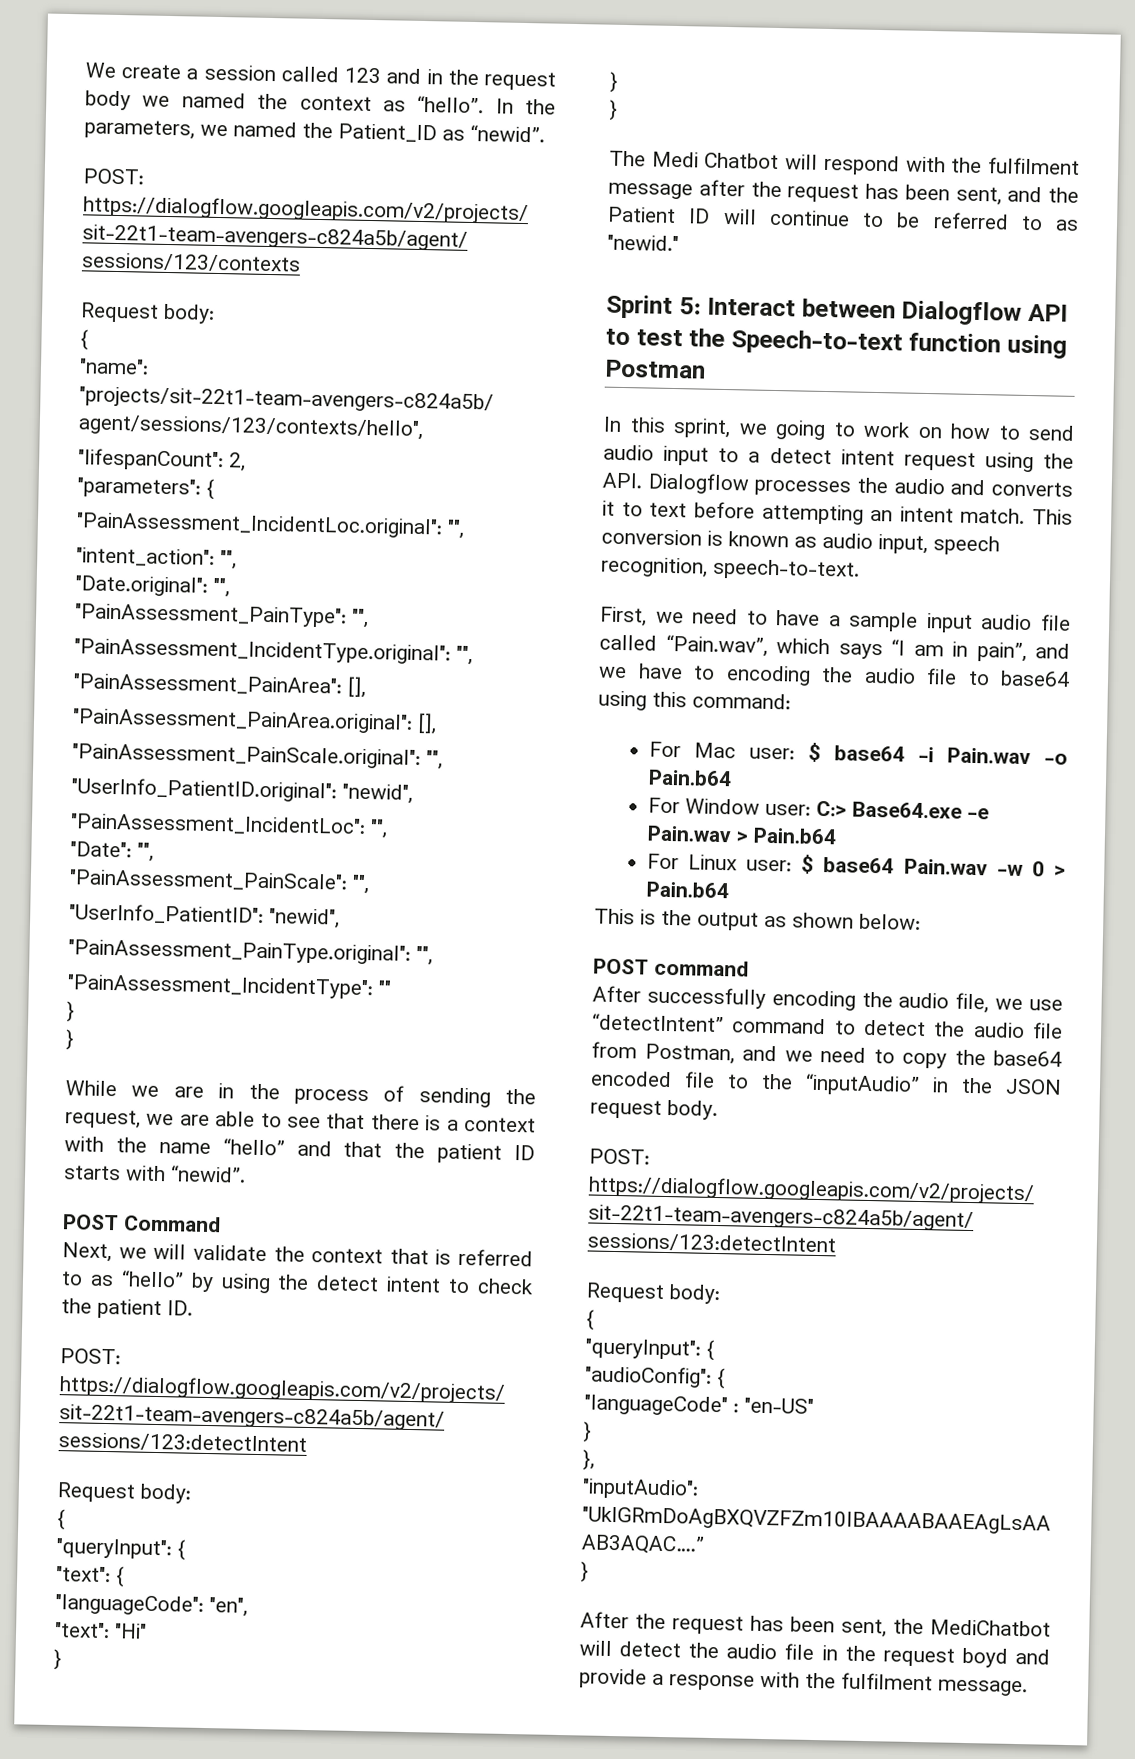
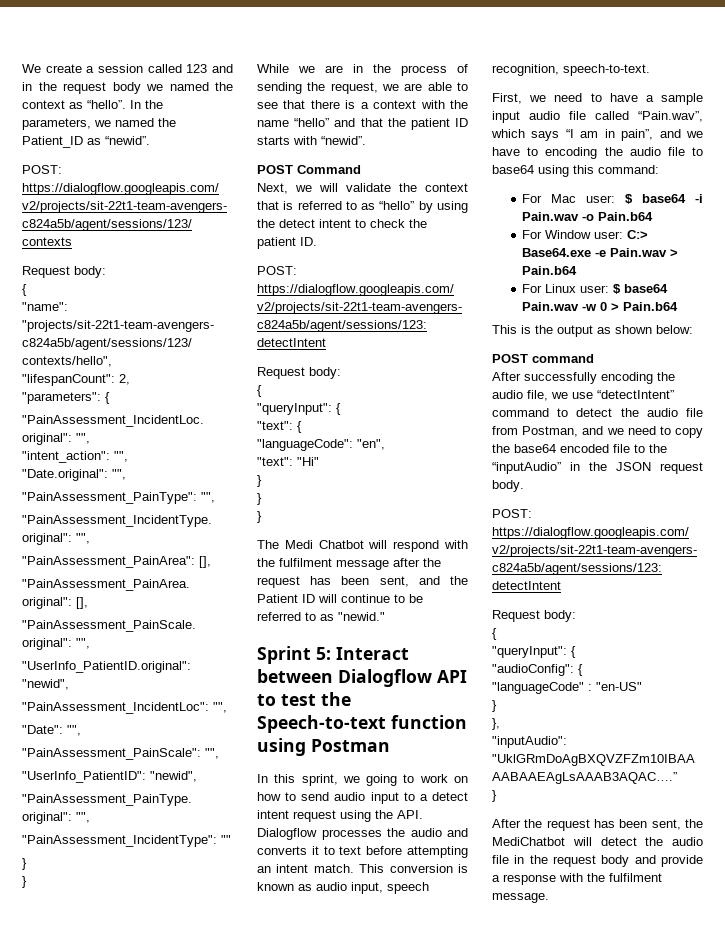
[961,1647,1008,1668] boyd -> [601,855,630,867] body

